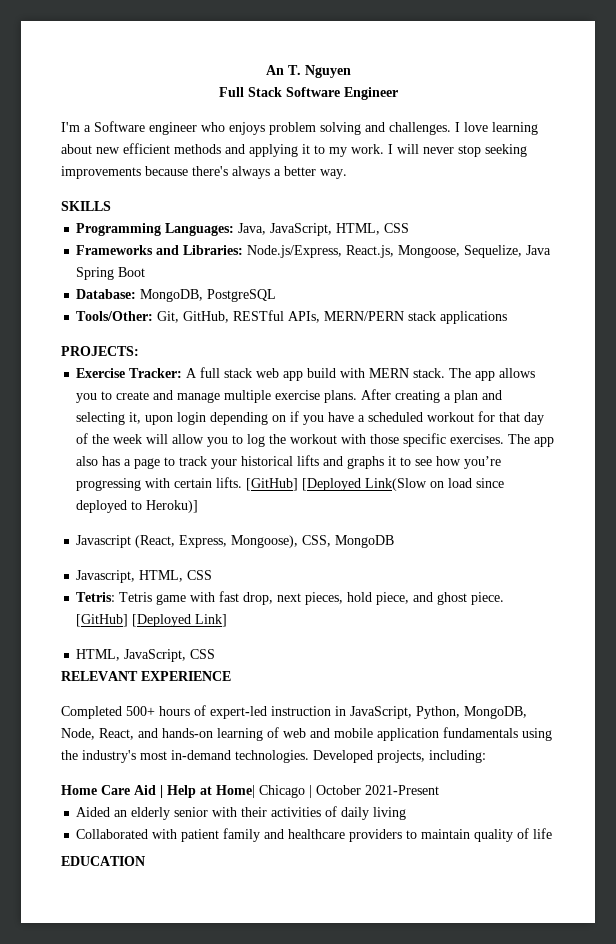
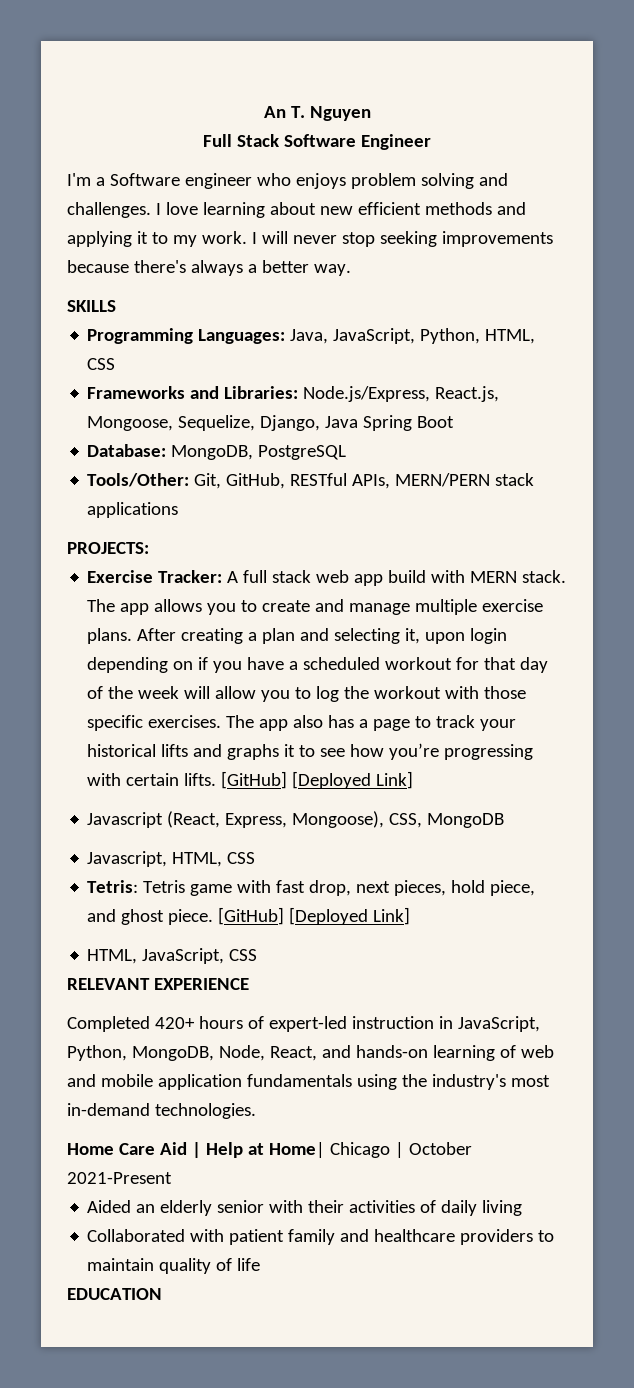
(333, 229) none -> [420,328,481,344] Python,
(523, 251) none -> [260,415,321,431] Django,
[365,478,505,491] [76,500,199,513] Link(Slow on load since deployed to Heroku)] -> [376,771,414,789] Link]
[126,706,155,716] 500+ -> [154,1017,195,1029] 420+
[313,750,486,763] Developed projects, including: -> (256, 1111) none

